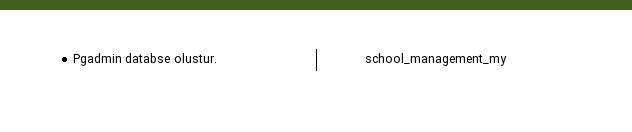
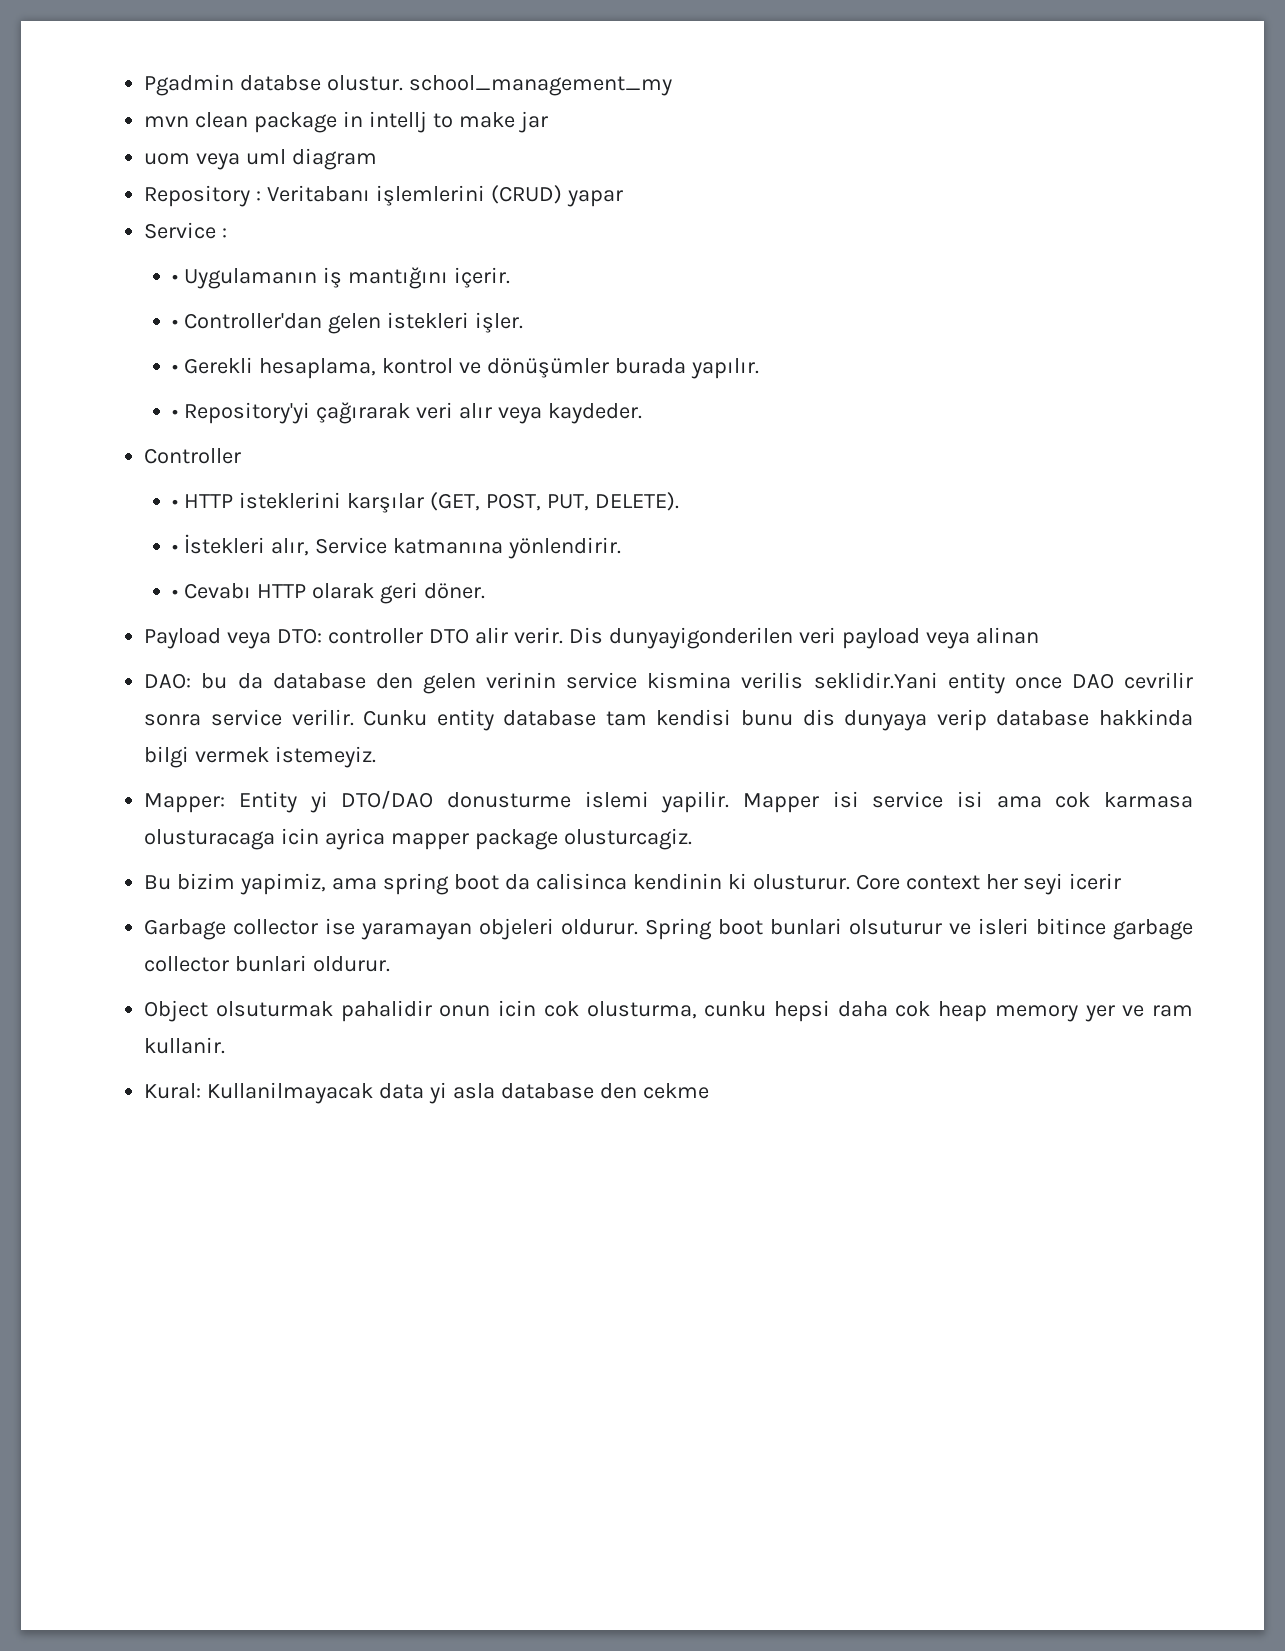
(507, 59) none -> [144,111,548,133] [144,148,378,170] [144,185,624,207] [144,222,228,239] [172,267,511,289] [172,312,524,334] [172,357,759,379] [172,402,643,424] [144,448,242,464] [172,492,679,513] [172,534,622,559] [172,582,486,604] [144,627,1039,649] [144,672,1194,694] [144,709,1194,731] [144,746,377,768] [144,790,1193,813] [144,828,693,850] [144,873,1122,895] [144,918,1194,940] [144,955,391,972] [144,1000,1193,1022] [144,1037,226,1054] [144,1082,709,1104] // mvn clean package in intellj to make jar // uom veya uml diagram // Repository : Veritabanı işlemlerini (CRUD) yapar // Service : // • Uygulamanın iş mantığını içerir. // • Controller'dan gelen istekleri işler. // • Gerekli hesaplama, kontrol ve dönüşümler burada yapılır. // • Repository'yi çağırarak veri alır veya kaydeder. // Controller // • HTTP isteklerini karşılar (GET, POST, PUT, DELETE). // • İstekleri alır, Service katmanına yönlendirir. // • Cevabı HTTP olarak geri döner. // Payload veya DTO: controller DTO alir verir. Dis dunyayigonderilen veri payload veya alinan // DAO: bu da database den gelen verinin service kismina verilis seklidir.Yani entity once DAO cevrilir sonra service verilir. Cunku entity database tam kendisi bunu dis dunyaya verip database hakkinda bilgi vermek istemeyiz. // Mapper: Entity yi DTO/DAO donusturme islemi yapilir. Mapper isi service isi ama cok karmasa olusturacaga icin ayrica mapper package olusturcagiz. // Bu bizim yapimiz, ama spring boot da calisinca kendinin ki olusturur. Core context her seyi icerir // Garbage collector ise yaramayan objeleri oldurur. Spring boot bunlari olsuturur ve isleri bitince garbage collector bunlari oldurur. // Object olsuturmak pahalidir onun icin cok olusturma, cunku hepsi daha cok heap memory yer ve ram kullanir. // Kural: Kullanilmayacak data yi asla database den cekme

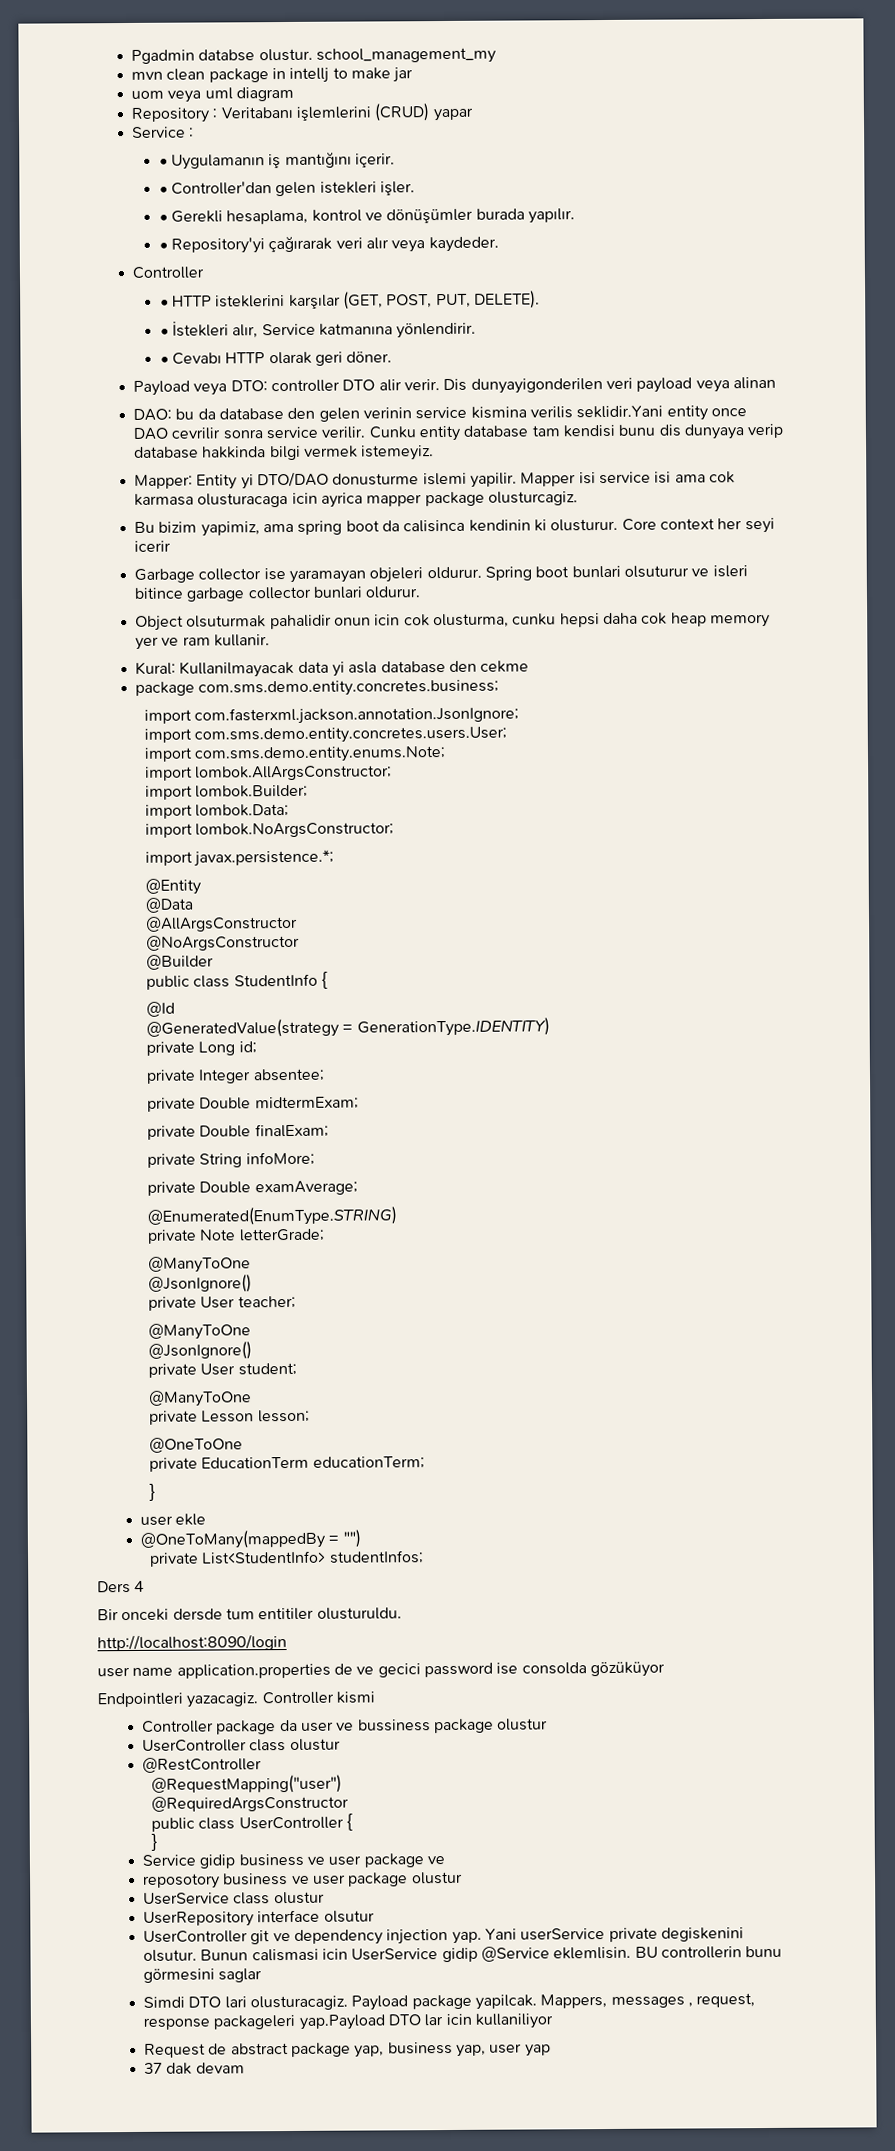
(709, 1091) none -> [135,679,500,697] [144,706,520,725] [144,726,508,744] [144,746,447,763] [145,765,393,781] [145,784,309,800] [145,803,290,819] [145,822,395,838] [145,849,335,867] [145,878,202,895] [145,897,194,913] [145,915,299,932] [146,934,301,951] [146,954,215,970] [146,971,329,990] [146,1001,176,1017] [146,1017,550,1038] [146,1041,257,1056] [146,1068,325,1084] [147,1096,359,1112] [147,1123,329,1140] [147,1151,315,1168] [147,1180,358,1196] [147,1206,398,1226] [147,1228,325,1244] [148,1256,252,1273] [148,1274,253,1293] [148,1295,296,1311] [148,1323,252,1340] [148,1341,253,1360] [148,1362,297,1378] [148,1390,253,1407] [149,1409,310,1425] [149,1437,244,1453] [149,1456,425,1472] [149,1483,157,1501] [140,1513,207,1526] [140,1529,361,1549] [149,1550,424,1567] [97,1580,145,1594] [97,1607,402,1622] [97,1634,287,1652] [97,1661,665,1679] [97,1691,375,1708] [142,1718,549,1735] [142,1738,341,1752] [142,1757,263,1773] [151,1774,343,1794] [151,1795,350,1812] [151,1813,354,1832] [151,1833,159,1851] [142,1853,446,1869] [143,1871,463,1889] [143,1891,325,1905] [143,1909,375,1927] [143,1927,745,1945] [143,1945,783,1963] [143,1968,263,1983] [143,1993,756,2011] [143,2013,554,2030] [144,2041,551,2058] [144,2062,245,2075] // package com.sms.demo.entity.concretes.business; // import com.fasterxml.jackson.annotation.JsonIgnore; // import com.sms.demo.entity.concretes.users.User; // import com.sms.demo.entity.enums.Note; // import lombok.AllArgsConstructor; // import lombok.Builder; // import lombok.Data; // import lombok.NoArgsConstructor; // import javax.persistence.*; // @Entity // @Data // @AllArgsConstructor // @NoArgsConstructor // @Builder // public class StudentInfo { // @Id // @GeneratedValue(strategy = GenerationType.IDENTITY) // private Long id; // private Integer absentee; // private Double midtermExam; // private Double finalExam; // private String infoMore; // private Double examAverage; // @Enumerated(EnumType.STRING) // private Note letterGrade; // @ManyToOne // @JsonIgnore() // private User teacher; // @ManyToOne // @JsonIgnore() // private User student; // @ManyToOne // private Lesson lesson; // @OneToOne // private EducationTerm educationTerm; // } // user ekle // @OneToMany(mappedBy = "") // private List<StudentInfo> studentInfos; // Ders 4 // Bir onceki dersde tum entitiler olusturuldu. // http://localhost:8090/login // user name application.properties de ve gecici password ise consolda gözüküyor // Endpointleri yazacagiz. Controller kismi // Controller package da user ve bussiness package olustur // UserController class olustur // @RestController // @RequestMapping("user") // @RequiredArgsConstructor // public class UserController { // } // Service gidip business ve user package ve // reposotory business ve user package olustur // UserService class olustur // UserRepository interface olsutur // UserController git ve dependency injection yap. Yani userService private degiskenini olsutur. Bunun calismasi icin UserService gidip @Service eklemlisin. BU controllerin bunu görmesini saglar // Simdi DTO lari olusturacagiz. Payload package yapilcak. Mappers, messages , request, response packageleri yap.Payload DTO lar icin kullaniliyor // Request de abstract package yap, business yap, user yap // 37 dak devam

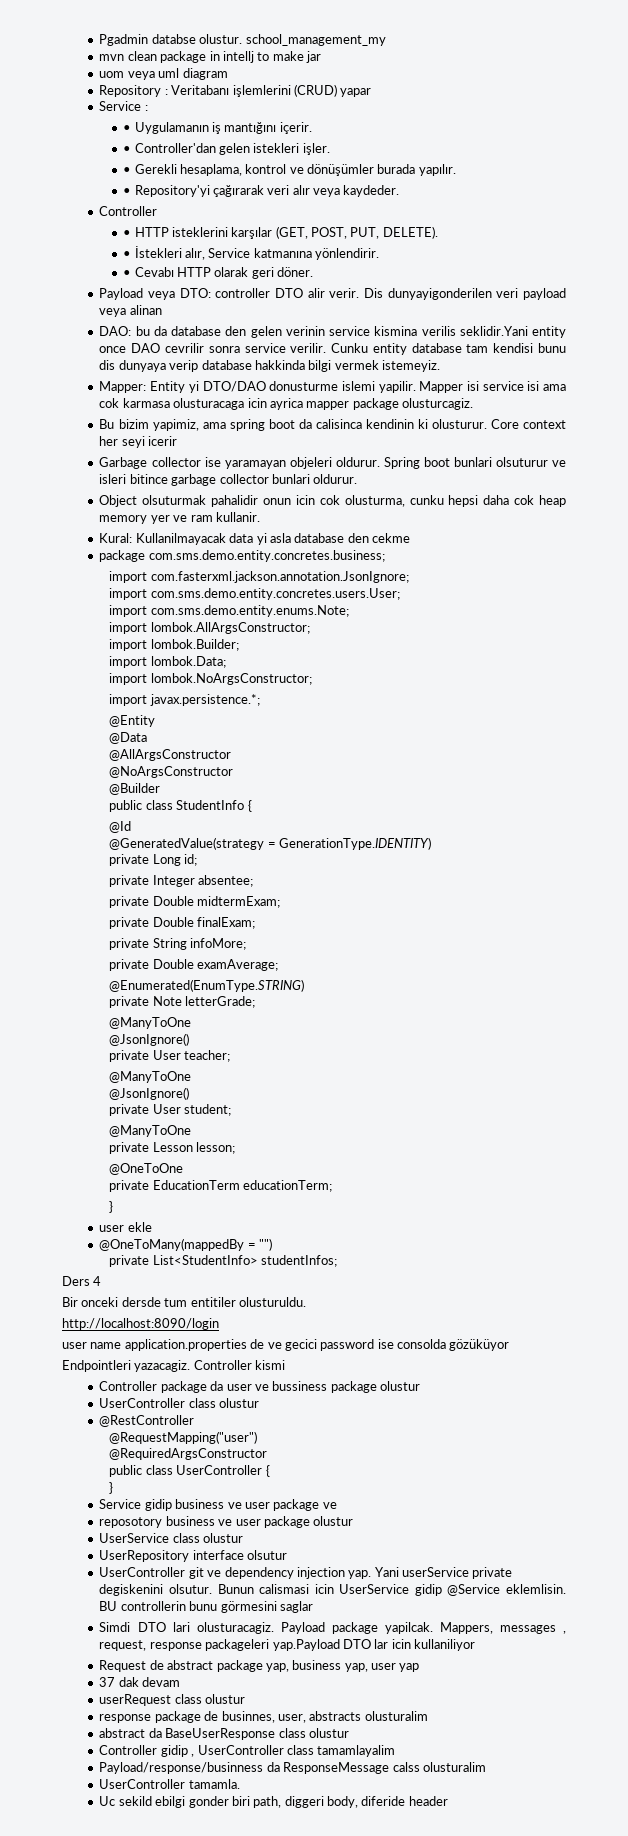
(245, 2068) none -> [99,1694,246,1706] [99,1711,428,1723] [99,1728,349,1740] [99,1745,396,1757] [99,1762,486,1774] [99,1779,240,1789] [99,1796,448,1808] // userRequest class olustur // response package de businnes, user, abstracts olusturalim // abstract da BaseUserResponse class olustur // Controller gidip , UserController class tamamlayalim // Payload/response/businness da ResponseMessage calss olusturalim // UserController tamamla. // Uc sekild ebilgi gonder biri path, diggeri body, diferide header

